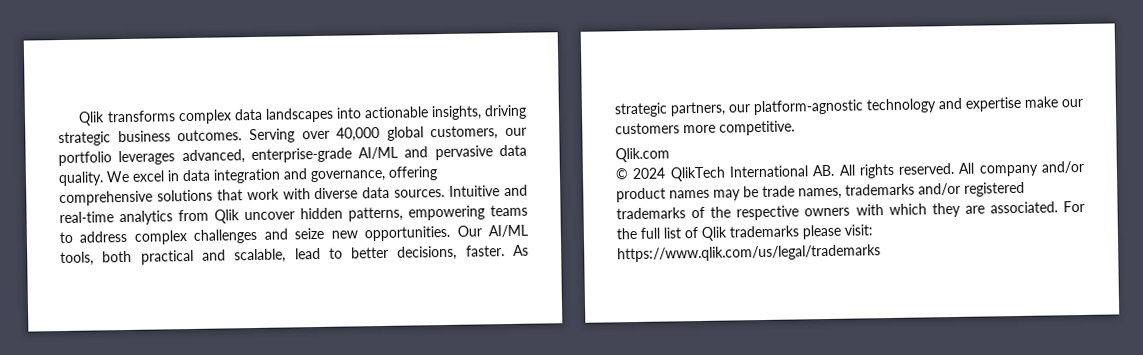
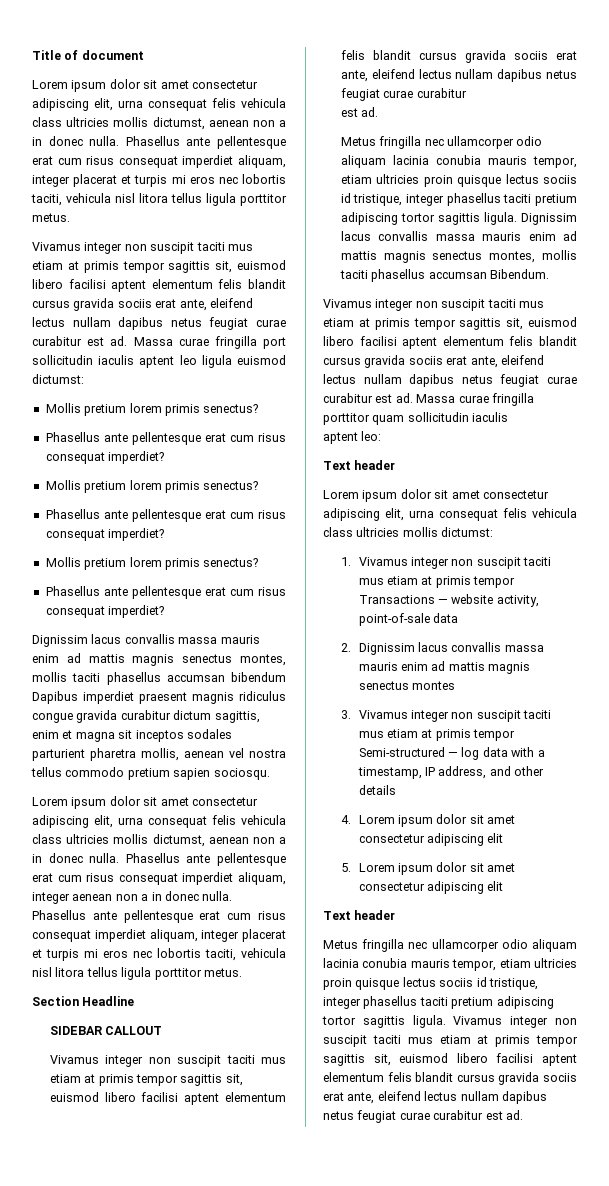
[78,104,528,126] [58,125,527,147] [58,144,527,167] [58,166,438,187] [59,184,529,207] [59,204,528,226] [59,224,529,245] [60,244,529,267] [614,96,1083,118] [615,120,795,136] [615,147,670,163] [615,160,1084,182] [616,181,1025,203] [616,200,1085,221] [616,224,873,241] [617,244,881,263] Qlik transforms complex data landscapes into actionable insights, driving strategic business outcomes. Serving over 40,000 global customers, our portfolio leverages advanced, enterprise-grade AI/ML and pervasive data quality. We excel in data integration and governance, offering comprehensive solutions that work with diverse data sources. Intuitive and real-time analytics from Qlik uncover hidden patterns, empowering teams to address complex challenges and seize new opportunities. Our AI/ML tools, both practical and scalable, lead to better decisions, faster. As strategic partners, our platform-agnostic technology and expertise make our customers more competitive. // Qlik.com // © 2024 QlikTech International AB. All rights reserved. All company and/or product names may be trade names, trademarks and/or registered trademarks of the respective owners with which they are associated. For the full list of Qlik trademarks please visit: https://www.qlik.com/us/legal/trademarks -> [32,50,144,60] [32,79,258,92] [32,98,286,111] [32,117,286,130] [32,136,286,149] [32,155,286,168] [32,174,286,187] [31,193,287,206] [32,213,70,222] [32,242,253,254] [32,260,286,273] [32,279,286,292] [32,298,253,311] [32,317,286,330] [32,336,286,349] [32,355,286,368] [32,374,84,384] [45,403,259,416] [45,432,286,445] [45,451,165,464] [45,480,259,493] [45,509,286,522] [45,528,165,541] [45,557,259,570] [45,586,286,599] [45,605,165,618] [32,634,260,647] [32,653,286,666] [32,672,286,685] [32,691,286,704] [32,710,260,723] [32,729,232,742] [32,748,286,761] [31,767,270,780] [32,796,258,809] [32,815,286,828] [32,834,286,847] [32,853,286,866] [32,872,286,885] [32,891,233,904] [32,910,286,923] [32,929,286,942] [32,948,286,961] [32,967,242,980] [32,996,135,1006] [49,1026,163,1035] [49,1055,286,1067] [49,1074,243,1086] [49,1092,286,1105] [340,50,577,63] [340,69,577,82] [340,88,467,101] [340,107,379,117] [340,136,543,149] [340,155,577,168] [340,174,577,187] [340,193,577,206] [340,212,577,225] [340,231,577,241] [340,250,577,263] [339,269,549,282] [323,299,544,311] [323,317,577,330] [323,336,577,349] [323,355,544,368] [323,374,577,387] [323,393,534,406] [323,412,509,425] [323,431,382,444] [323,460,396,470] [323,489,549,502] [323,508,577,521] [323,527,494,537] [340,557,552,569] [358,576,516,588] [358,594,539,607] [358,613,459,626] [340,642,544,655] [358,661,531,674] [358,681,456,690] [340,710,552,722] [358,729,516,741] [358,747,545,760] [357,766,545,779] [358,785,396,795] [340,814,516,827] [358,833,504,846] [340,862,516,875] [358,881,504,894] [323,910,396,920] [323,939,577,952] [323,958,577,971] [323,977,538,990] [323,996,554,1009] [322,1015,577,1028] [323,1035,578,1047] [323,1053,577,1066] [323,1072,577,1085] [323,1091,547,1104] [323,1110,523,1123] Title of document // Lorem ipsum dolor sit amet consectetur adipiscing elit, urna consequat felis vehicula class ultricies mollis dictumst, aenean non a in donec nulla. Phasellus ante pellentesque erat cum risus consequat imperdiet aliquam, integer placerat et turpis mi eros nec lobortis taciti, vehicula nisl litora tellus ligula porttitor metus. // Vivamus integer non suscipit taciti mus etiam at primis tempor sagittis sit, euismod libero facilisi aptent elementum felis blandit cursus gravida sociis erat ante, eleifend lectus nullam dapibus netus feugiat curae curabitur est ad. Massa curae fringilla port sollicitudin iaculis aptent leo ligula euismod dictumst: // Mollis pretium lorem primis senectus? // Phasellus ante pellentesque erat cum risus consequat imperdiet? // Mollis pretium lorem primis senectus? // Phasellus ante pellentesque erat cum risus consequat imperdiet? // Mollis pretium lorem primis senectus? // Phasellus ante pellentesque erat cum risus consequat imperdiet? // Dignissim lacus convallis massa mauris enim ad mattis magnis senectus montes, mollis taciti phasellus accumsan bibendum Dapibus imperdiet praesent magnis ridiculus congue gravida curabitur dictum sagittis, enim et magna sit inceptos sodales parturient pharetra mollis, aenean vel nostra tellus commodo pretium sapien sociosqu. // Lorem ipsum dolor sit amet consectetur adipiscing elit, urna consequat felis vehicula class ultricies mollis dictumst, aenean non a in donec nulla. Phasellus ante pellentesque erat cum risus consequat imperdiet aliquam, integer aenean non a in donec nulla. Phasellus ante pellentesque erat cum risus consequat imperdiet aliquam, integer placerat et turpis mi eros nec lobortis taciti, vehicula nisl litora tellus ligula porttitor metus. // Section Headline // SIDEBAR CALLOUT // Vivamus integer non suscipit taciti mus etiam at primis tempor sagittis sit, euismod libero facilisi aptent elementum felis blandit cursus gravida sociis erat ante, eleifend lectus nullam dapibus netus feugiat curae curabitur // est ad. // Metus fringilla nec ullamcorper odio aliquam lacinia conubia mauris tempor, etiam ultricies proin quisque lectus sociis id tristique, integer phasellus taciti pretium adipiscing tortor sagittis ligula. Dignissim lacus convallis massa mauris enim ad mattis magnis senectus montes, mollis taciti phasellus accumsan Bibendum. // Vivamus integer non suscipit taciti mus etiam at primis tempor sagittis sit, euismod libero facilisi aptent elementum felis blandit cursus gravida sociis erat ante, eleifend lectus nullam dapibus netus feugiat curae curabitur est ad. Massa curae fringilla porttitor quam sollicitudin iaculis // aptent leo: // Text header // Lorem ipsum dolor sit amet consectetur adipiscing elit, urna consequat felis vehicula class ultricies mollis dictumst: // 1. Vivamus integer non suscipit taciti mus etiam at primis tempor Transactions — website activity, point-of-sale data // 2. Dignissim lacus convallis massa mauris enim ad mattis magnis senectus montes // 3. Vivamus integer non suscipit taciti mus etiam at primis tempor Semi-structured — log data with a timestamp, IP address, and other details // 4. Lorem ipsum dolor sit amet consectetur adipiscing elit // 5. Lorem ipsum dolor sit amet consectetur adipiscing elit // Text header // Metus fringilla nec ullamcorper odio aliquam lacinia conubia mauris tempor, etiam ultricies proin quisque lectus sociis id tristique, integer phasellus taciti pretium adipiscing tortor sagittis ligula. Vivamus integer non suscipit taciti mus etiam at primis tempor sagittis sit, euismod libero facilisi aptent elementum felis blandit cursus gravida sociis erat ante, eleifend lectus nullam dapibus netus feugiat curae curabitur est ad.

